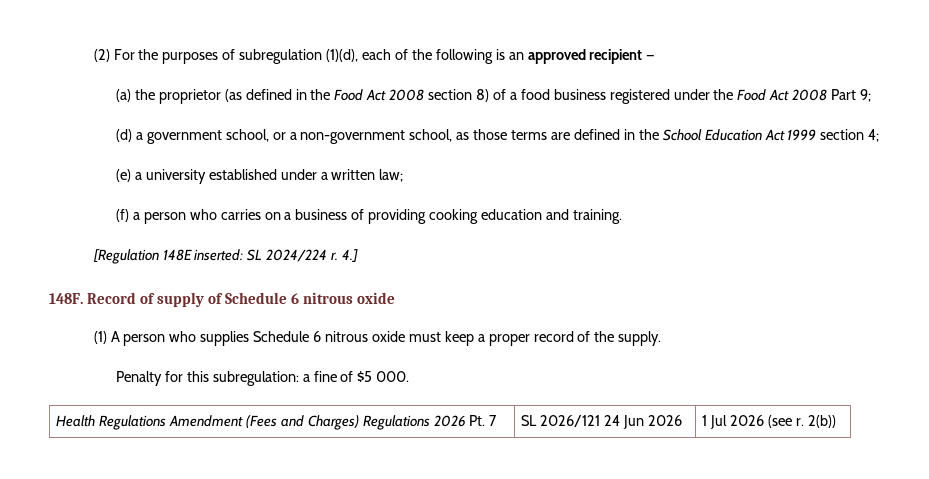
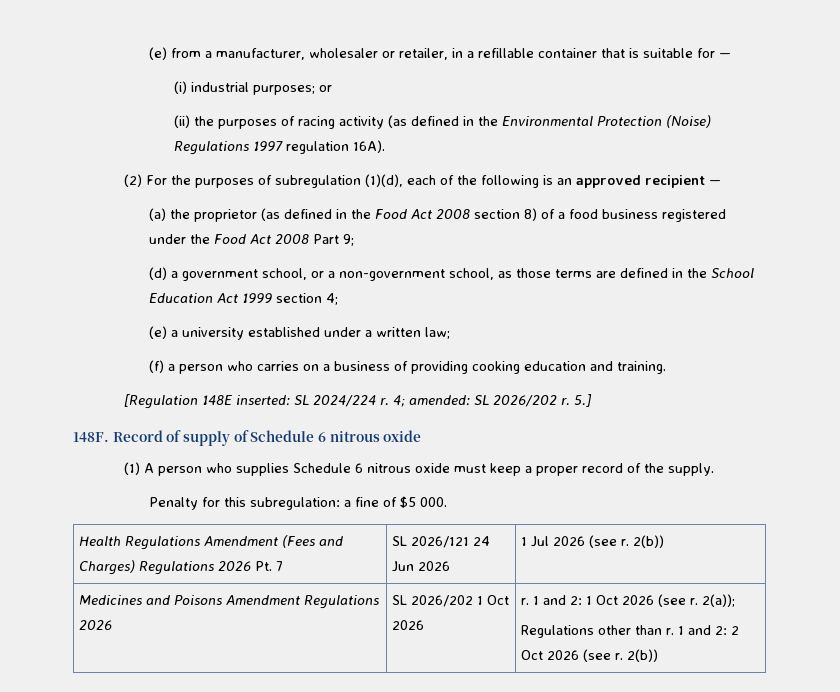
(93, 55) none -> [149,47,732,60] [174,81,333,95] [174,115,712,129] [174,140,386,155] (e) from a manufacturer, wholesaler or retailer, in a refillable container that is suitable for — // (i) industrial purposes; or // (ii) the purposes of racing activity (as defined in the Environmental Protection (Noise) Regulations 1997 regulation 16A). //
[342,249,359,262] 4.] -> [392,394,592,407] 4; amended: SL 2026/202 r. 5.]
(836, 421) none -> [79,595,380,609] [79,620,113,630] [392,595,510,607] [392,620,425,630] [521,594,736,607] [521,625,740,638] [521,649,659,662] // Medicines and Poisons Amendment Regulations 2026 | SL 2026/202 1 Oct 2026 | r. 1 and 2: 1 Oct 2026 (see r. 2(a)); // Regulations other than r. 1 and 2: 2 Oct 2026 (see r. 2(b))

